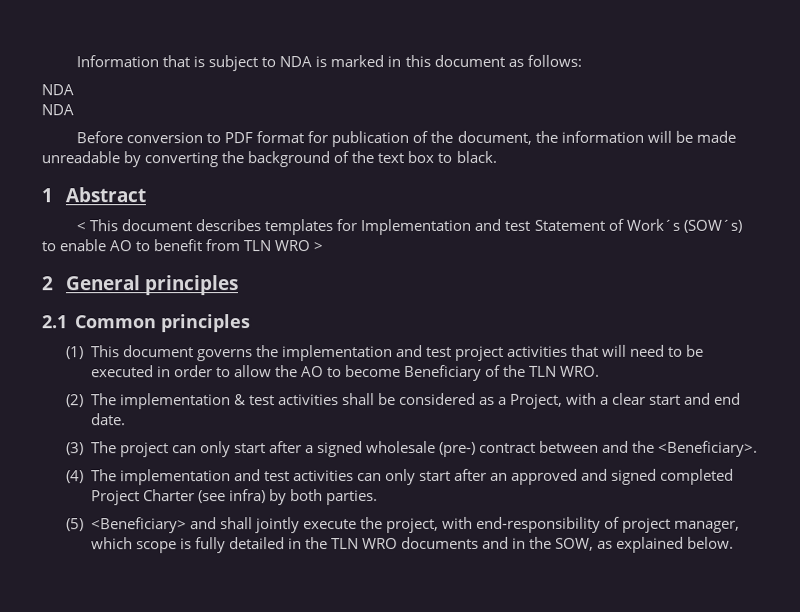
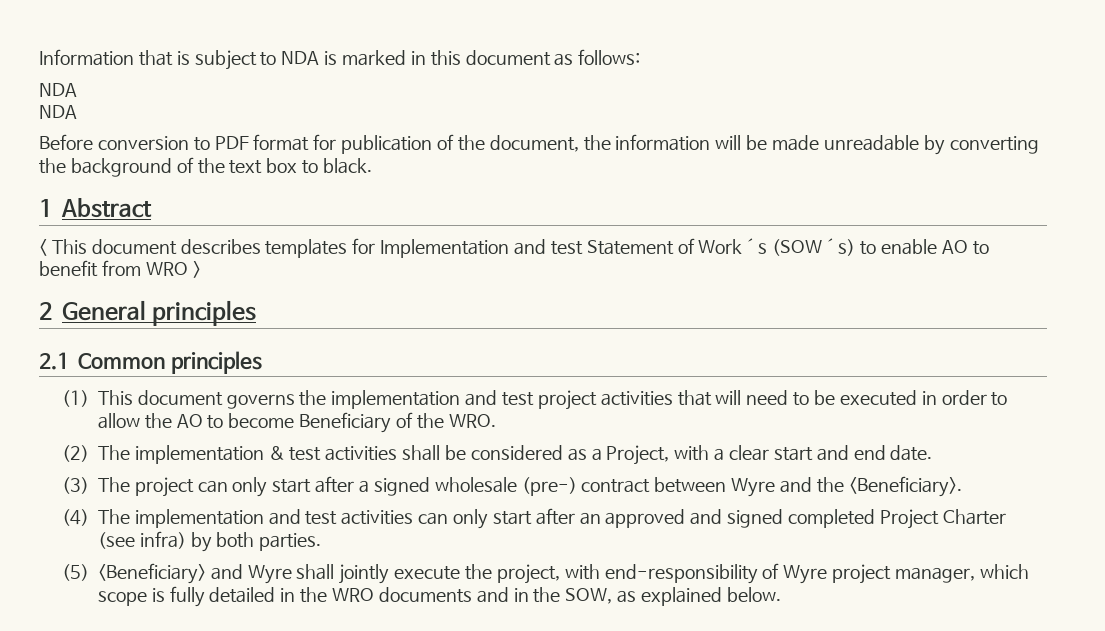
[243,240,272,252] TLN -> (141, 268) none
[529,365,558,377] TLN -> (444, 421) none
(600, 446) none -> [731,478,776,497] Wyre
(217, 523) none -> [247,565,292,584] Wyre
(621, 522) none -> [783,565,828,584] Wyre
[330,538,359,550] TLN -> (328, 595) none

